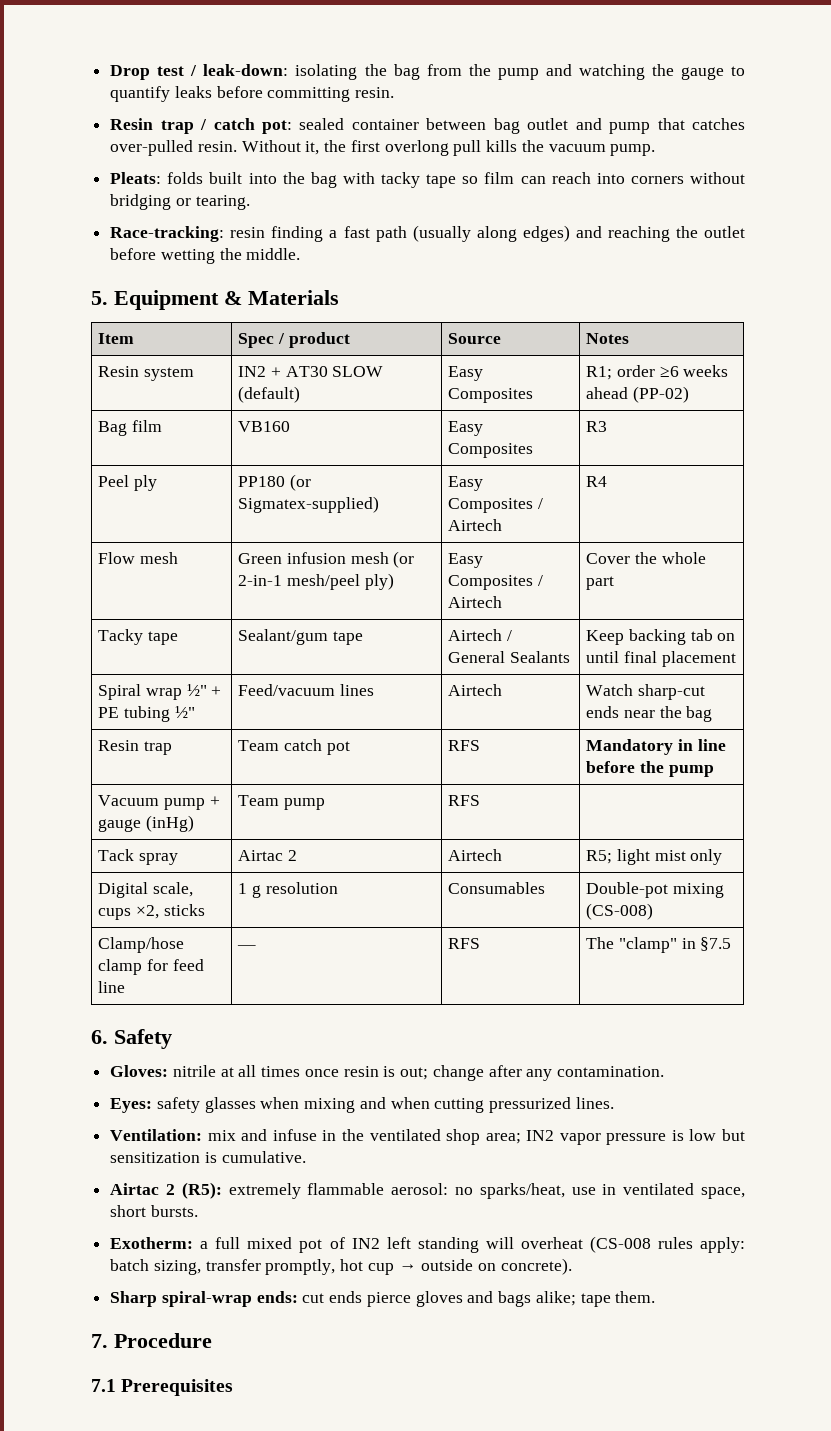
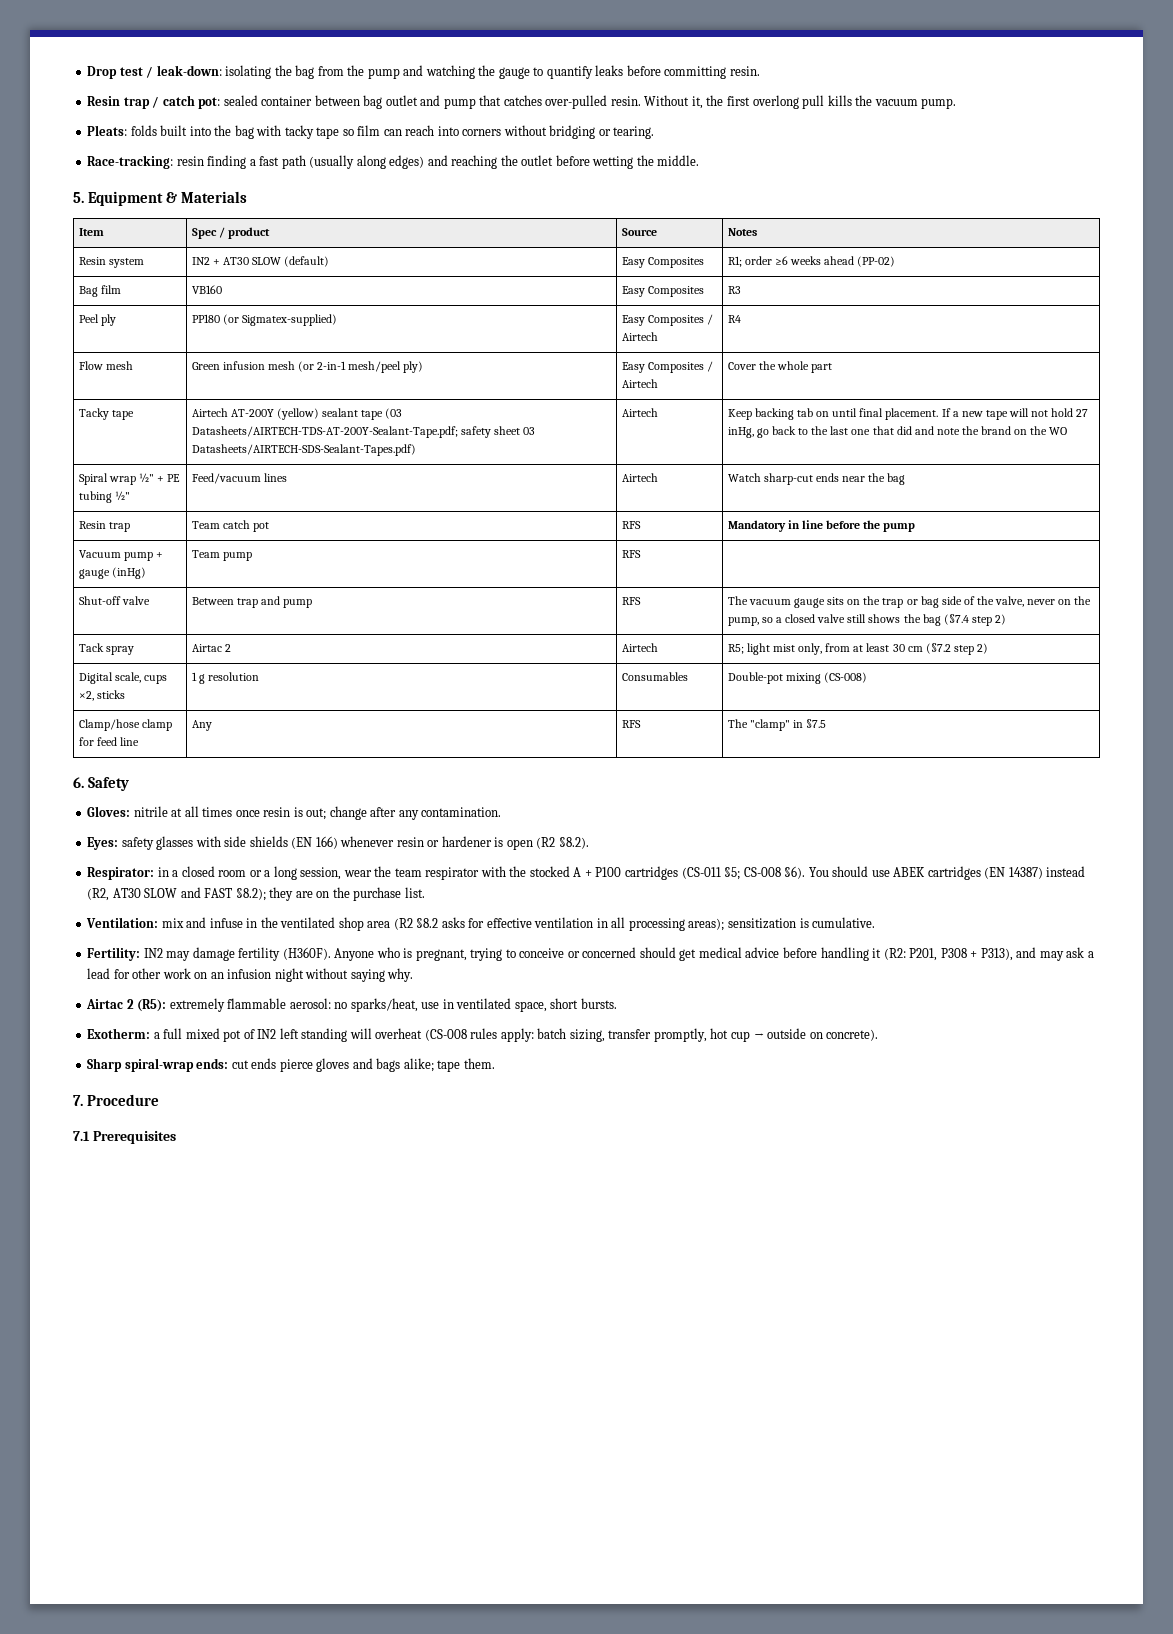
[238,629,363,645] [448,629,512,641] [448,651,570,663] Sealant/gum tape | Airtech / General Sealants -> [191,408,403,420] [191,426,536,438] [191,444,416,456] [621,408,658,417] Airtech AT-200Y (yellow) sealant tape (03 Datasheets/AIRTECH-TDS-AT-200Y-Sealant-Tape.pdf; safety sheet 03 Datasheets/AIRTECH-SDS-Sealant-Tapes.pdf) | Airtech
[661,651,736,667] placement -> [885,408,1089,420] [727,426,1068,438] placement. If a new tape will not hold 27 inHg, go back to the last one that did and note the brand on the WO
(481, 800) none -> [78,596,150,605] [191,596,313,608] [621,597,641,605] [727,596,1092,608] [727,614,1006,626] // Shut-off valve | Between trap and pump | RFS | The vacuum gauge sits on the trap or bag side of the valve, never on the pump, so a closed valve still shows the bag (§7.4 step 2)
[690,849,723,865] only -> [798,643,988,655] only, from at least 30 cm (§7.2 step 2)
[237,945,257,949] — -> [191,720,212,731] Any
[260,1097,614,1113] when mixing and when cutting pressurized lines. -> [195,836,589,850] [87,866,1086,880] [87,887,425,901] with side shields (EN 166) whenever resin or hardener is open (R2 §8.2). // Respirator: in a closed room or a long session, wear the team respirator with the stocked A + P100 cartridges (CS-011 §5; CS-008 §6). You should use ABEK cartridges (EN 14387) instead (R2, AT30 SLOW and FAST §8.2); they are on the purchase list.
[485,1129,746,1145] [110,1151,306,1163] area; IN2 vapor pressure is low but sensitization is cumulative. -> [367,917,876,931] [87,947,1094,961] [87,968,414,982] area (R2 §8.2 asks for effective ventilation in all processing areas); sensitization is cumulative. // Fertility: IN2 may damage fertility (H360F). Anyone who is pregnant, trying to conceive or concerned should get medical advice before handling it (R2: P201, P308 + P313), and may ask a lead for other work on an infusion night without saying why.

